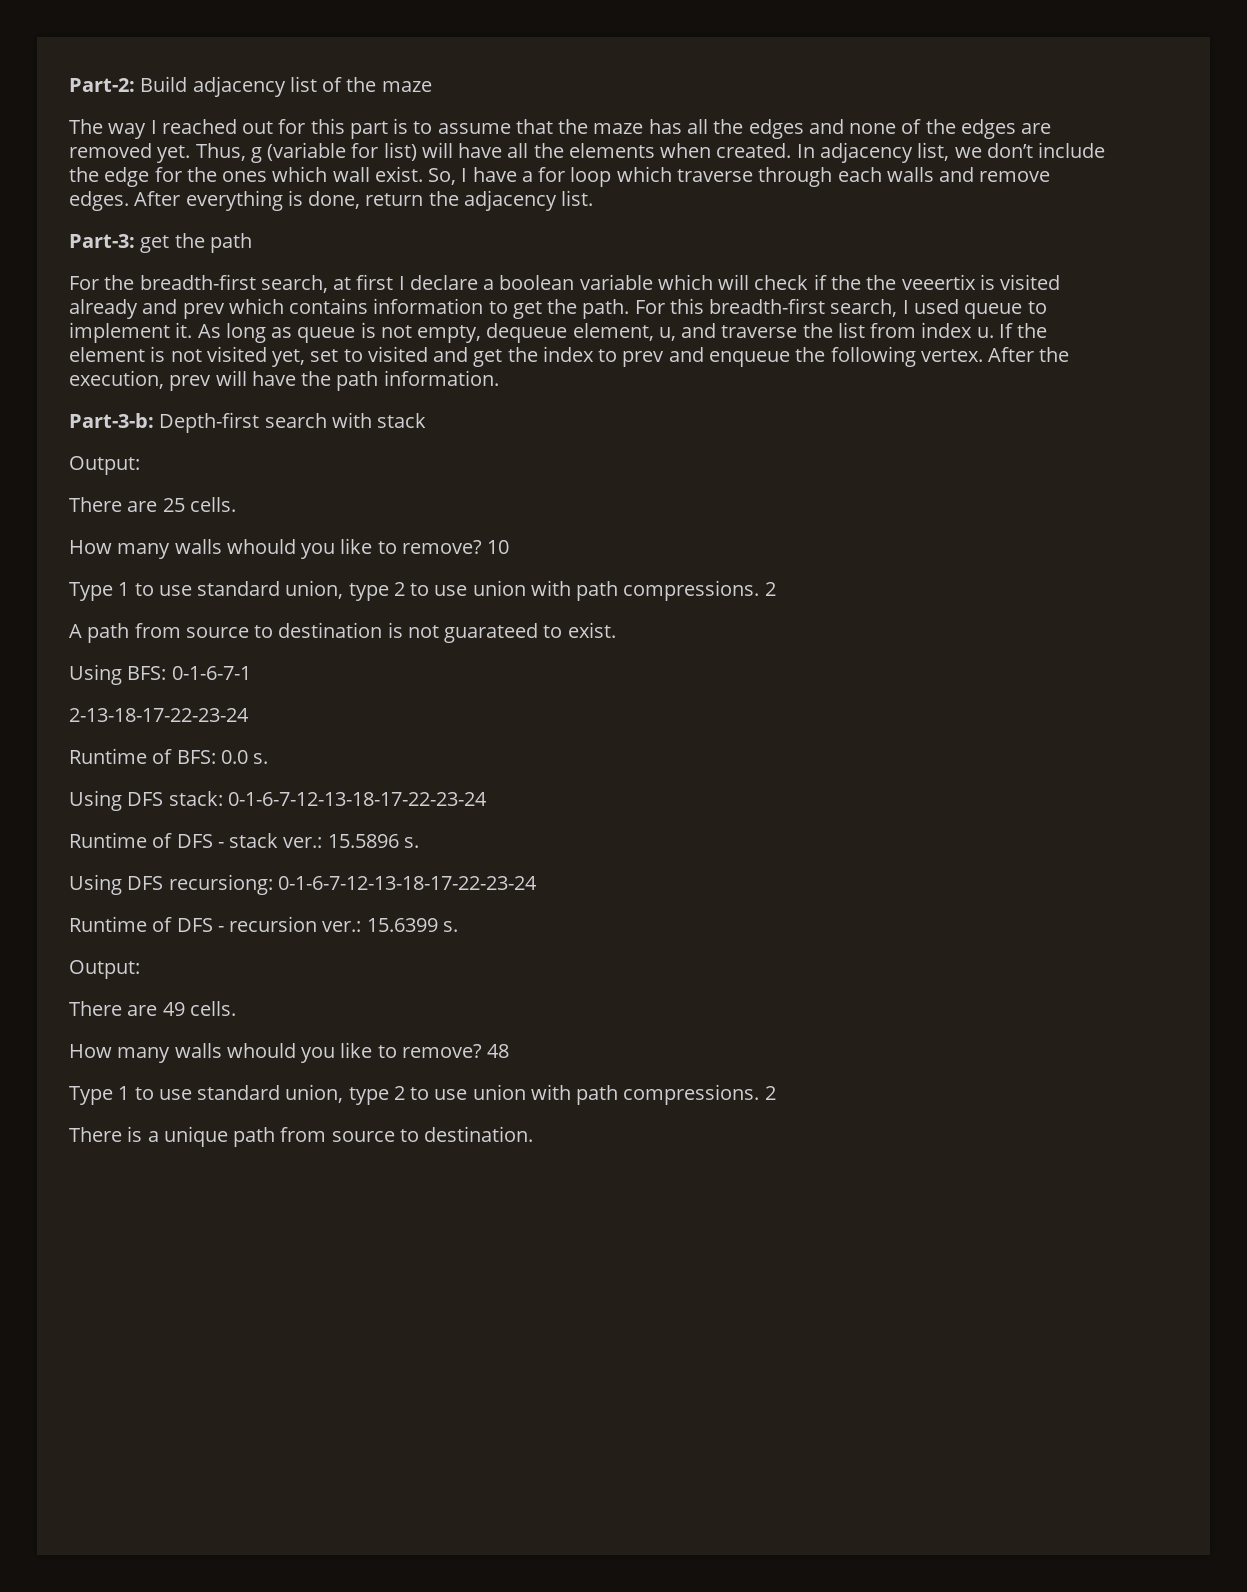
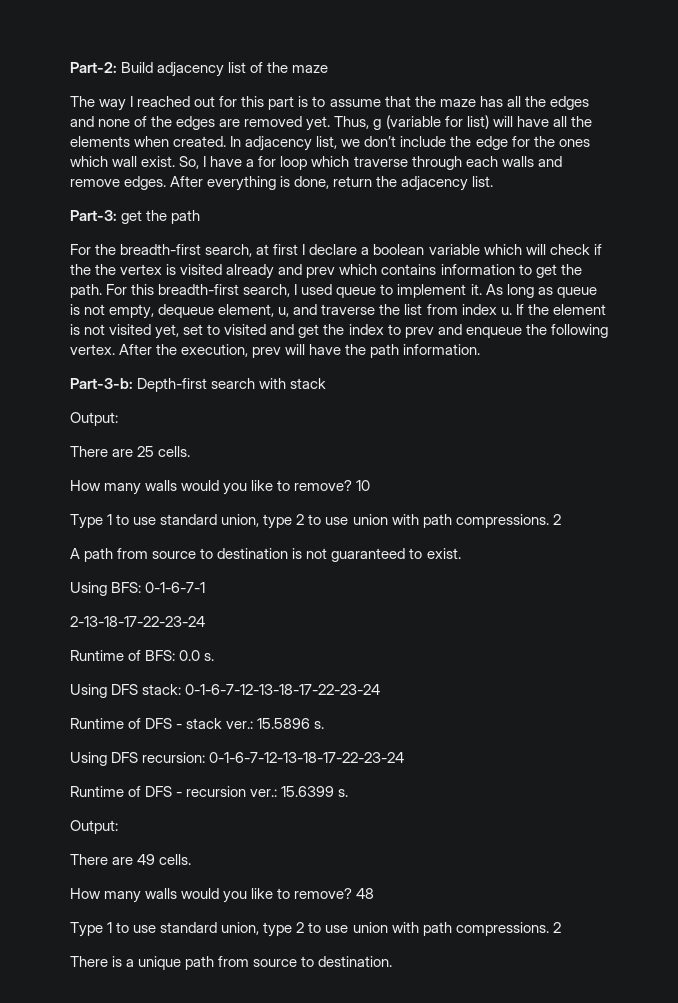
[901,274,976,290] veeertix -> [120,264,163,275] vertex
[226,539,296,554] whould -> [181,480,220,491] would
[444,623,539,643] guarateed -> [331,548,406,562] guaranteed
[168,874,273,895] recursiong: -> [142,752,206,763] recursion:
[226,1043,296,1058] whould -> [181,888,220,899] would

